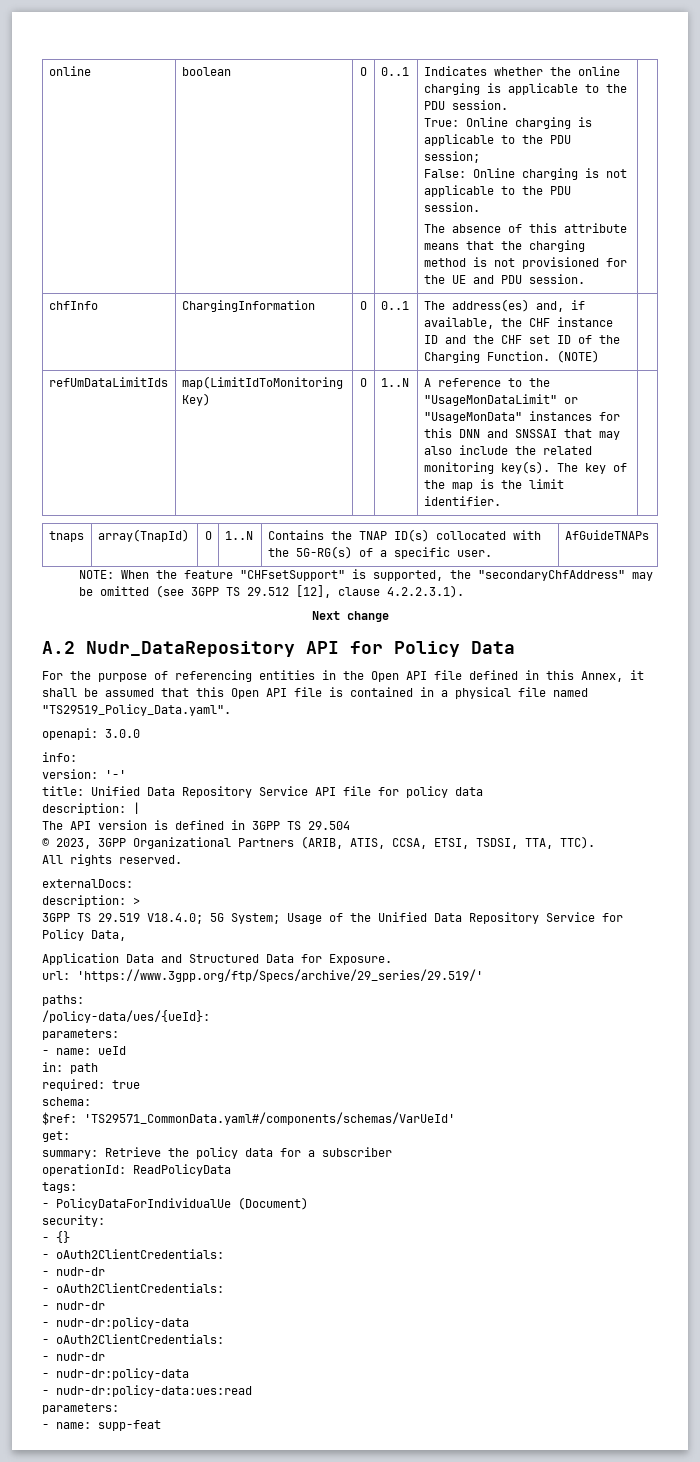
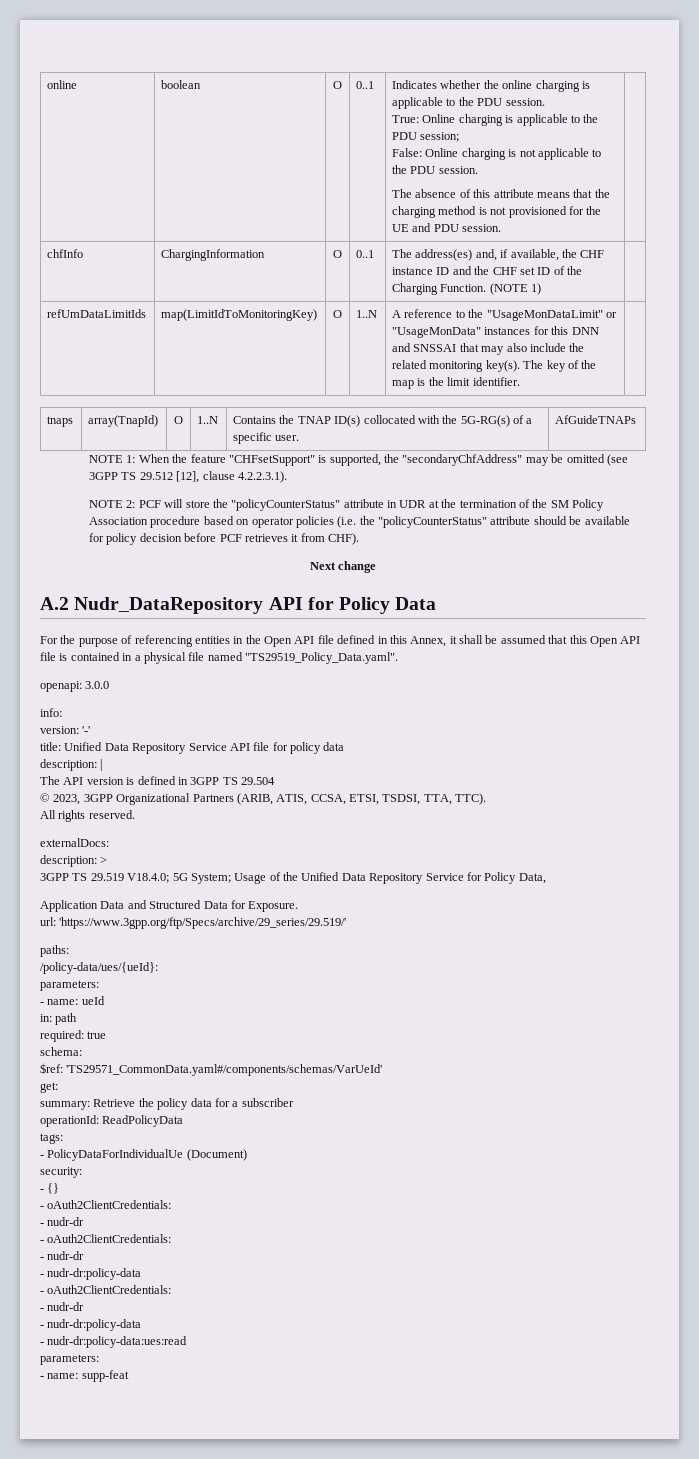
[556,350,599,363] (NOTE) -> [489,283,542,295] (NOTE 1)
[79,570,115,579] NOTE: -> [89,455,136,463] NOTE 1:
(465, 591) none -> [89,499,605,511] [89,516,630,528] [89,533,360,545] // NOTE 2: PCF will store the "policyCounterStatus" attribute in UDR at the termination of the SM Policy Association procedure based on operator policies (i.e. the "policyCounterStatus" attribute should be available for policy decision before PCF retrieves it from CHF).

